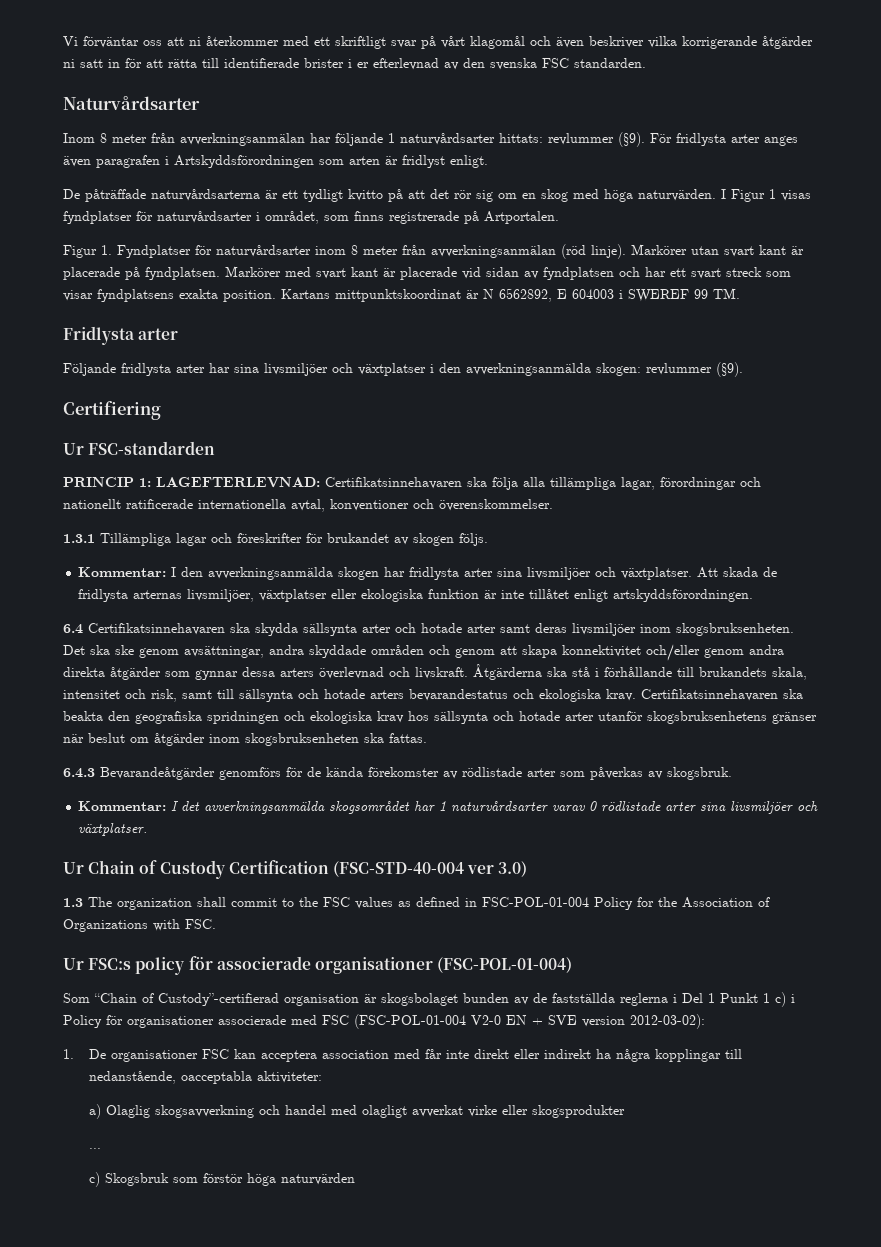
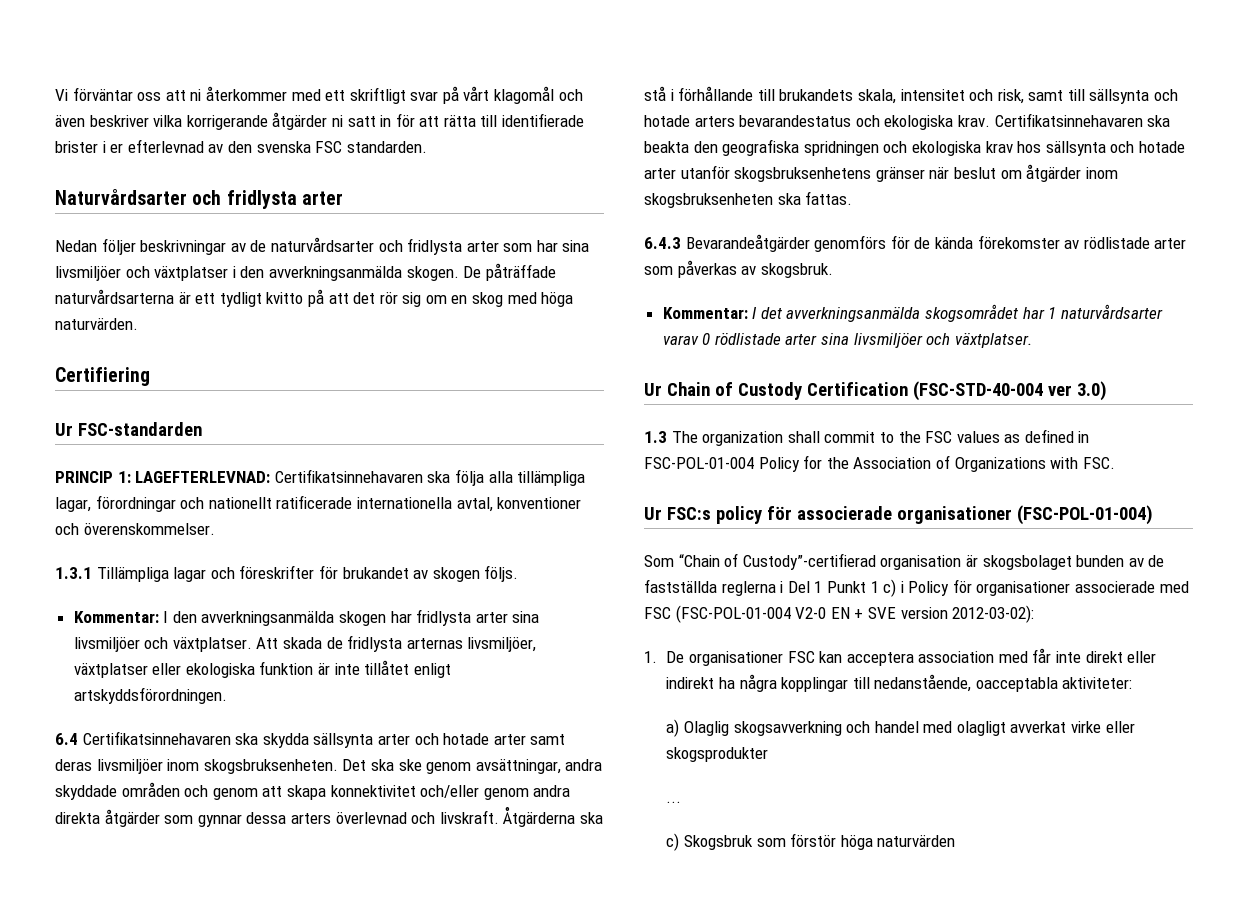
[63,132,798,147] [63,155,488,168] // Inom 8 meter från avverkningsanmälan har följande 1 naturvårdsarter hittats: revlummer (§9). För fridlysta arter anges även paragrafen i Artskyddsförordningen som arten är fridlyst enligt. // -> [192,190,343,209] [55,237,590,255] [55,266,459,281] och fridlysta arter // Nedan följer beskrivningar av de naturvårdsarter och fridlysta arter som har sina livsmiljöer och växtplatser i den avverkningsanmälda skogen.
[721,189,811,202] [63,211,559,224] [63,244,804,259] [63,266,791,280] [63,288,740,302] [63,326,179,345] [63,362,743,377] I Figur 1 visas fyndplatser för naturvårdsarter i området, som finns registrerade på Artportalen. // Figur 1. Fyndplatser för naturvårdsarter inom 8 meter från avverkningsanmälan (röd linje). Markörer utan svart kant är placerade på fyndplatsen. Markörer med svart kant är placerade vid sidan av fyndplatsen och har ett svart streck som visar fyndplatsens exakta position. Kartans mittpunktskoordinat är N 6562892, E 604003 i SWEREF 99 TM. // Fridlysta arter // Följande fridlysta arter har sina livsmiljöer och växtplatser i den avverkningsanmälda skogen: revlummer (§9). -> (138, 324) none

